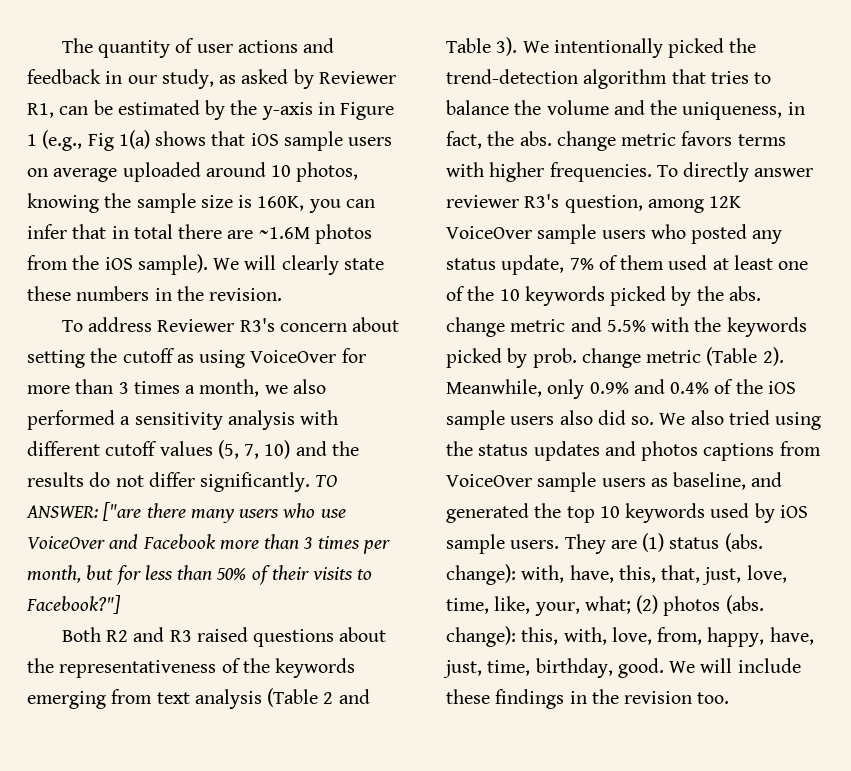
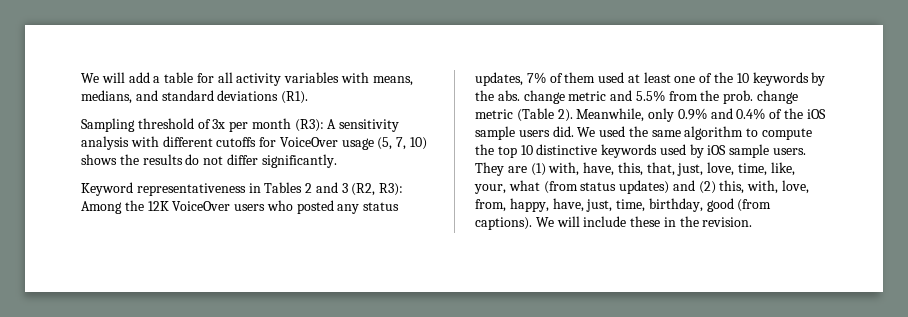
[61,38,335,58] [27,69,396,89] [27,100,395,120] [27,130,393,151] [27,162,359,182] [27,193,375,213] [27,224,372,244] [27,254,384,275] [27,286,283,301] [61,317,400,332] [27,348,366,368] [27,379,326,397] [27,410,339,430] [27,441,213,456] The quantity of user actions and feedback in our study, as asked by Reviewer R1, can be estimated by the y-axis in Figure 1 (e.g., Fig 1(a) shows that iOS sample users on average uploaded around 10 photos, knowing the sample size is 160K, you can infer that in total there are ~1.6M photos from the iOS sample). We will clearly state these numbers in the revision. // To address Reviewer R3's concern about setting the cutoff as using VoiceOver for more than 3 times a month, we also performed a sensitivity analysis with different cutoff values -> [81,72,413,86] [81,90,309,104] [81,118,400,132] [81,136,374,150] We will add a table for all activity variables with means, medians, and standard deviations (R1). // Sampling threshold of 3x per month (R3): A sensitivity analysis with different cutoffs for VoiceOver usage
[295,441,327,456] and -> [81,154,117,165] shows
[315,475,338,487] [26,502,346,523] [27,534,390,554] [27,565,373,585] [26,595,121,614] [61,627,387,647] [27,658,356,678] [27,688,370,709] [446,37,757,58] [446,69,772,89] [446,100,805,120] [446,131,786,151] [446,162,814,182] [446,194,704,213] TO ANSWER: ["are there many users who use VoiceOver and Facebook more than 3 times per month, but for less than 50% of their visits to Facebook?"] // Both R2 and R3 raised questions about the representativeness of the keywords emerging from text analysis (Table 2 and Table 3). We intentionally picked the trend-detection algorithm that tries to balance the volume and the uniqueness, in fact, the abs. change metric favors terms with higher frequencies. To directly answer reviewer R3's question, among -> [81,182,404,196] [81,200,144,214] // Keyword representativeness in Tables 2 and 3 (R2, R3): Among the
[537,224,597,244] sample -> (231, 206) none
[501,255,565,275] update, -> [475,72,523,86] updates,
[610,286,667,306] picked -> (809, 79) none
[651,317,807,337] [446,348,528,368] with the keywords picked by -> [668,90,720,101] from the
[559,410,822,430] [446,441,821,461] [446,472,783,492] [446,503,529,523] also did so. We also tried using the status updates and photos captions from VoiceOver sample users as baseline, and generated -> [552,126,813,140] did. We used the same algorithm to compute
(620, 512) none -> [536,144,598,155] distinctive
[669,533,763,552] [446,564,516,585] status (abs. change): -> (546, 169) none
[584,595,764,616] [446,626,516,647] what; (2) photos (abs. change): -> [508,180,716,194] what (from status updates) and (2)
[617,658,664,678] good. -> [706,198,772,212] [475,217,532,230] good (from captions).
[495,689,730,709] findings in the revision too. -> [663,216,753,227] in the revision.

